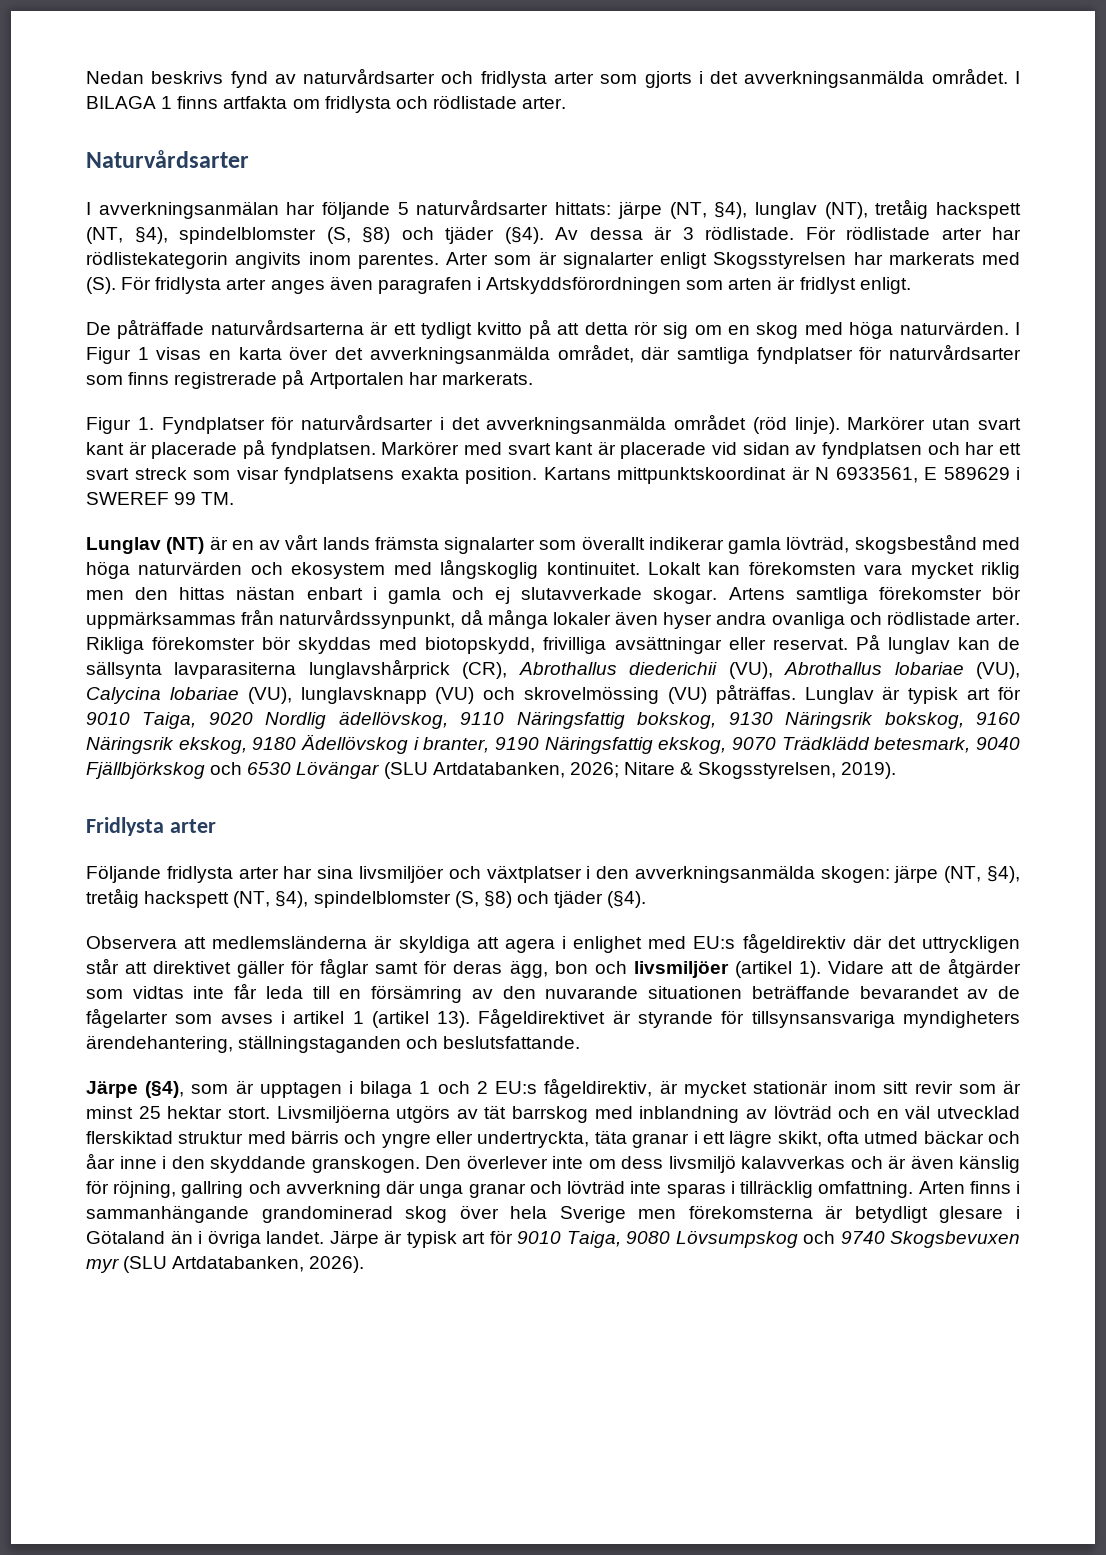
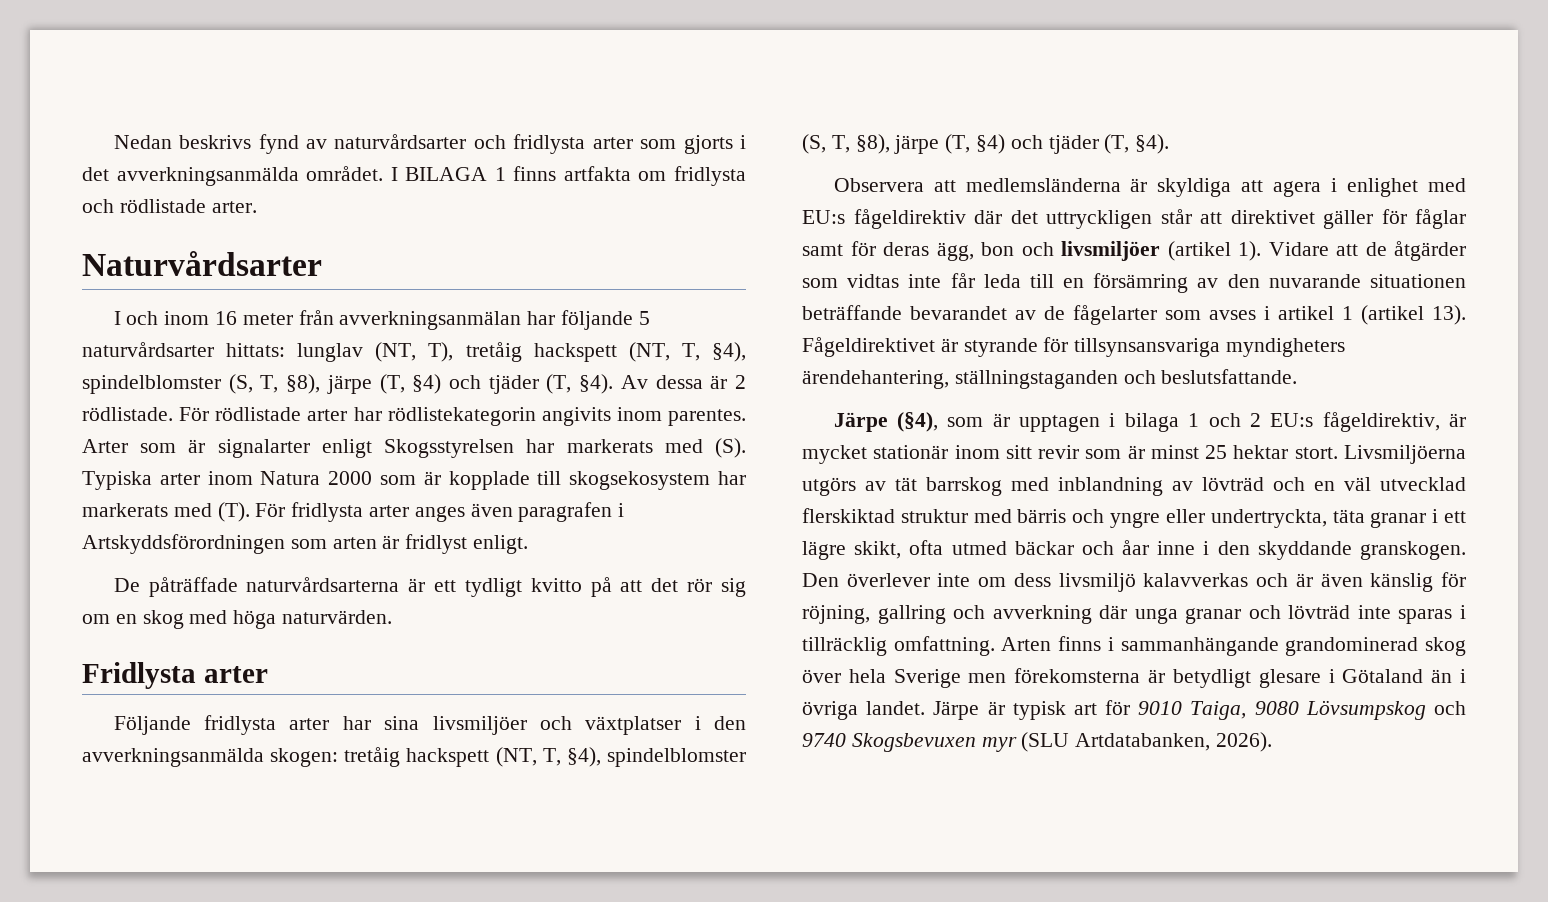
(91, 208) none -> [126,310,334,325] och inom 16 meter från
[617,199,1022,219] [86,226,544,244] järpe (NT, §4), lunglav (NT), tretåig hackspett (NT, §4), spindelblomster (S, §8) och tjäder (§4). -> [297,342,746,362] [82,374,614,394] lunglav (NT, T), tretåig hackspett (NT, T, §4), spindelblomster (S, T, §8), järpe (T, §4) och tjäder (T, §4).
[682,227,694,240] 3 -> [734,375,746,389] 2
(116, 285) none -> [82,471,746,490] [82,502,250,522] Typiska arter inom Natura 2000 som är kopplade till skogsekosystem har markerats med (T).
[584,322,628,335] detta -> [651,578,679,592] det
[1015,322,1021,335] [86,344,1022,364] [86,369,533,389] [86,414,1022,434] [86,439,1021,459] [86,466,1020,484] [86,492,235,505] [86,534,1020,554] [86,559,1020,579] [86,586,1021,604] [86,609,1020,629] [86,634,1021,654] [86,659,1021,679] [86,684,1021,704] [86,711,1021,729] [86,734,1020,754] [86,761,897,779] I Figur 1 visas en karta över det avverkningsanmälda området, där samtliga fyndplatser för naturvårdsarter som finns registrerade på Artportalen har markerats. // Figur 1. Fyndplatser för naturvårdsarter i det avverkningsanmälda området (röd linje). Markörer utan svart kant är placerade på fyndplatsen. Markörer med svart kant är placerade vid sidan av fyndplatsen och har ett svart streck som visar fyndplatsens exakta position. Kartans mittpunktskoordinat är N 6933561, E 589629 i SWEREF 99 TM. // Lunglav (NT) är en av vårt lands främsta signalarter som överallt indikerar gamla lövträd, skogsbestånd med höga naturvärden och ekosystem med långskoglig kontinuitet. Lokalt kan förekomsten vara mycket riklig men den hittas nästan enbart i gamla och ej slutavverkade skogar. Artens samtliga förekomster bör uppmärksammas från naturvårdssynpunkt, då många lokaler även hyser andra ovanliga och rödlistade arter. Rikliga förekomster bör skyddas med biotopskydd, frivilliga avsättningar eller reservat. På lunglav kan de sällsynta lavparasiterna lunglavshårprick (CR), Abrothallus diederichii (VU), Abrothallus lobariae (VU), Calycina lobariae (VU), lunglavsknapp (VU) och skrovelmössing (VU) påträffas. Lunglav är typisk art för 9010 Taiga, 9020 Nordlig ädellövskog, 9110 Näringsfattig bokskog, 9130 Näringsrik bokskog, 9160 Näringsrik ekskog, 9180 Ädellövskog i branter, 9190 Näringsfattig ekskog, 9070 Trädklädd betesmark, 9040 Fjällbjörkskog och 6530 Lövängar (SLU Artdatabanken, 2026; Nitare & Skogsstyrelsen, 2019). -> (393, 617) none
[894,865,1021,883] [86,888,647,908] järpe (NT, §4), tretåig hackspett (NT, §4), spindelblomster (S, §8) och tjäder (§4). -> [344,747,746,767] [802,134,1170,154] tretåig hackspett (NT, T, §4), spindelblomster (S, T, §8), järpe (T, §4) och tjäder (T, §4).

